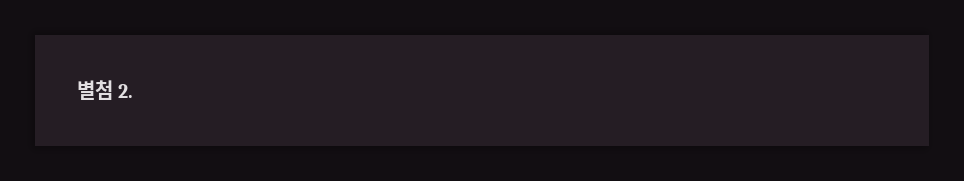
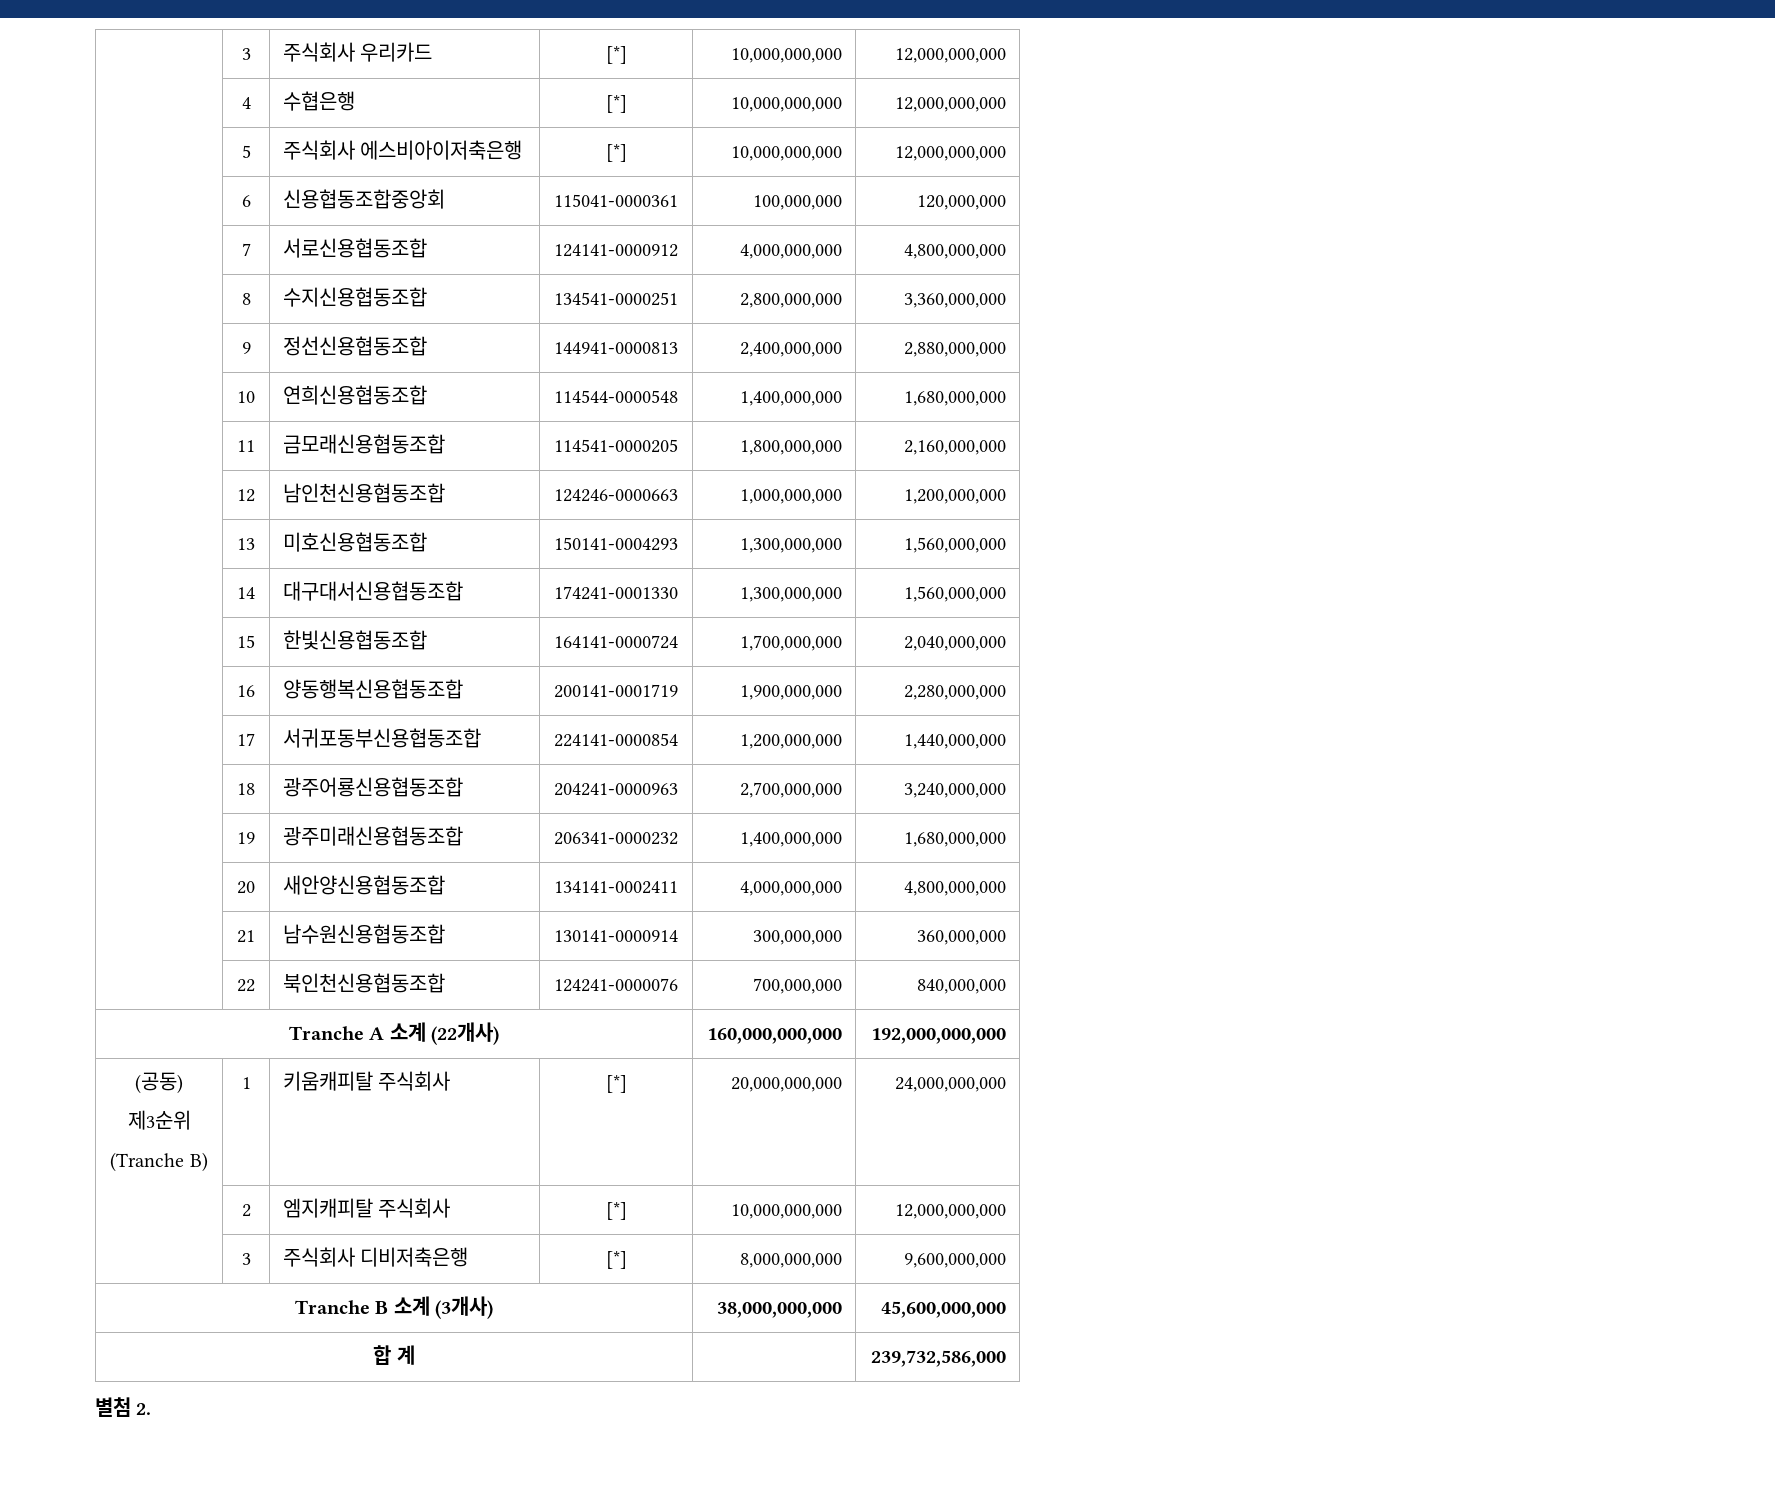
(77, 90) none -> [241,48,251,60] [282,42,433,62] [605,46,627,64] [731,48,843,63] [895,48,1007,63] [241,97,251,109] [282,91,355,111] [605,95,627,113] [731,97,843,112] [895,97,1007,112] [241,145,251,158] [282,140,523,160] [605,144,627,162] [731,146,843,161] [895,146,1007,161] [241,195,251,207] [282,189,445,209] [554,194,678,207] [753,195,843,210] [917,195,1007,210] [241,243,251,256] [282,238,427,258] [554,244,678,257] [740,244,843,259] [904,244,1007,259] [241,293,251,305] [282,287,427,307] [554,292,678,306] [740,293,843,308] [904,293,1007,308] [241,342,251,354] [282,336,427,356] [554,342,678,354] [740,342,843,357] [904,342,1007,357] [237,391,255,403] [282,385,427,405] [554,390,678,403] [740,391,843,406] [904,391,1007,406] [237,440,255,452] [282,434,445,454] [554,439,678,453] [740,440,843,455] [904,440,1007,455] [237,489,255,502] [282,483,445,503] [554,489,678,502] [740,489,843,504] [904,489,1007,504] [237,538,255,550] [282,532,427,552] [554,537,678,551] [740,538,843,553] [904,537,1007,553] [237,587,255,599] [282,581,463,601] [554,586,678,600] [740,587,843,602] [904,586,1007,602] [237,635,255,648] [282,630,427,650] [554,635,678,649] [740,635,843,651] [904,636,1007,651] [237,685,255,697] [282,679,463,699] [554,684,678,698] [740,685,843,700] [904,685,1007,700] [237,733,255,746] [282,728,481,748] [554,733,678,747] [740,734,843,749] [904,734,1007,749] [237,783,255,795] [282,777,463,797] [554,783,678,796] [740,782,843,798] [904,783,1007,798] [237,832,255,844] [282,826,463,846] [554,832,678,845] [740,832,843,847] [904,832,1007,847] [237,881,255,894] [282,875,445,895] [554,881,678,894] [740,881,843,896] [904,881,1007,896] [237,930,255,943] [282,924,445,944] [554,930,678,942] [753,930,843,945] [917,930,1007,945] [237,979,255,992] [282,973,445,993] [554,978,678,992] [753,978,843,994] [917,979,1007,994] [288,1022,500,1045] [707,1028,843,1044] [871,1028,1007,1044] [135,1072,183,1094] [127,1110,191,1130] [110,1152,208,1172] [241,1077,251,1089] [282,1071,451,1091] [605,1075,627,1093] [731,1077,843,1092] [895,1077,1007,1092] [241,1204,251,1217] [282,1198,451,1218] [605,1202,627,1220] [731,1204,843,1219] [895,1204,1007,1219] [241,1253,251,1265] [282,1247,469,1267] [605,1251,627,1269] [740,1253,843,1268] [904,1253,1007,1268] [294,1296,494,1319] [717,1302,843,1318] [881,1301,1007,1318] [373,1345,415,1365] [871,1350,1007,1367] | 3 | 주식회사 우리카드 | [*] | 10,000,000,000 | 12,000,000,000 // | 4 | 수협은행 | [*] | 10,000,000,000 | 12,000,000,000 // | 5 | 주식회사 에스비아이저축은행 | [*] | 10,000,000,000 | 12,000,000,000 // | 6 | 신용협동조합중앙회 | 115041-0000361 | 100,000,000 | 120,000,000 // | 7 | 서로신용협동조합 | 124141-0000912 | 4,000,000,000 | 4,800,000,000 // | 8 | 수지신용협동조합 | 134541-0000251 | 2,800,000,000 | 3,360,000,000 // | 9 | 정선신용협동조합 | 144941-0000813 | 2,400,000,000 | 2,880,000,000 // | 10 | 연희신용협동조합 | 114544-0000548 | 1,400,000,000 | 1,680,000,000 // | 11 | 금모래신용협동조합 | 114541-0000205 | 1,800,000,000 | 2,160,000,000 // | 12 | 남인천신용협동조합 | 124246-0000663 | 1,000,000,000 | 1,200,000,000 // | 13 | 미호신용협동조합 | 150141-0004293 | 1,300,000,000 | 1,560,000,000 // | 14 | 대구대서신용협동조합 | 174241-0001330 | 1,300,000,000 | 1,560,000,000 // | 15 | 한빛신용협동조합 | 164141-0000724 | 1,700,000,000 | 2,040,000,000 // | 16 | 양동행복신용협동조합 | 200141-0001719 | 1,900,000,000 | 2,280,000,000 // | 17 | 서귀포동부신용협동조합 | 224141-0000854 | 1,200,000,000 | 1,440,000,000 // | 18 | 광주어룡신용협동조합 | 204241-0000963 | 2,700,000,000 | 3,240,000,000 // | 19 | 광주미래신용협동조합 | 206341-0000232 | 1,400,000,000 | 1,680,000,000 // | 20 | 새안양신용협동조합 | 134141-0002411 | 4,000,000,000 | 4,800,000,000 // | 21 | 남수원신용협동조합 | 130141-0000914 | 300,000,000 | 360,000,000 // | 22 | 북인천신용협동조합 | 124241-0000076 | 700,000,000 | 840,000,000 // Tranche A 소계 (22개사) | 160,000,000,000 | 192,000,000,000 // (공동) // 제3순위 // (Tranche B) | 1 | 키움캐피탈 주식회사 | [*] | 20,000,000,000 | 24,000,000,000 // | 2 | 엠지캐피탈 주식회사 | [*] | 10,000,000,000 | 12,000,000,000 // | 3 | 주식회사 디비저축은행 | [*] | 8,000,000,000 | 9,600,000,000 // Tranche B 소계 (3개사) | 38,000,000,000 | 45,600,000,000 // 합 계 | | 239,732,586,000 //

